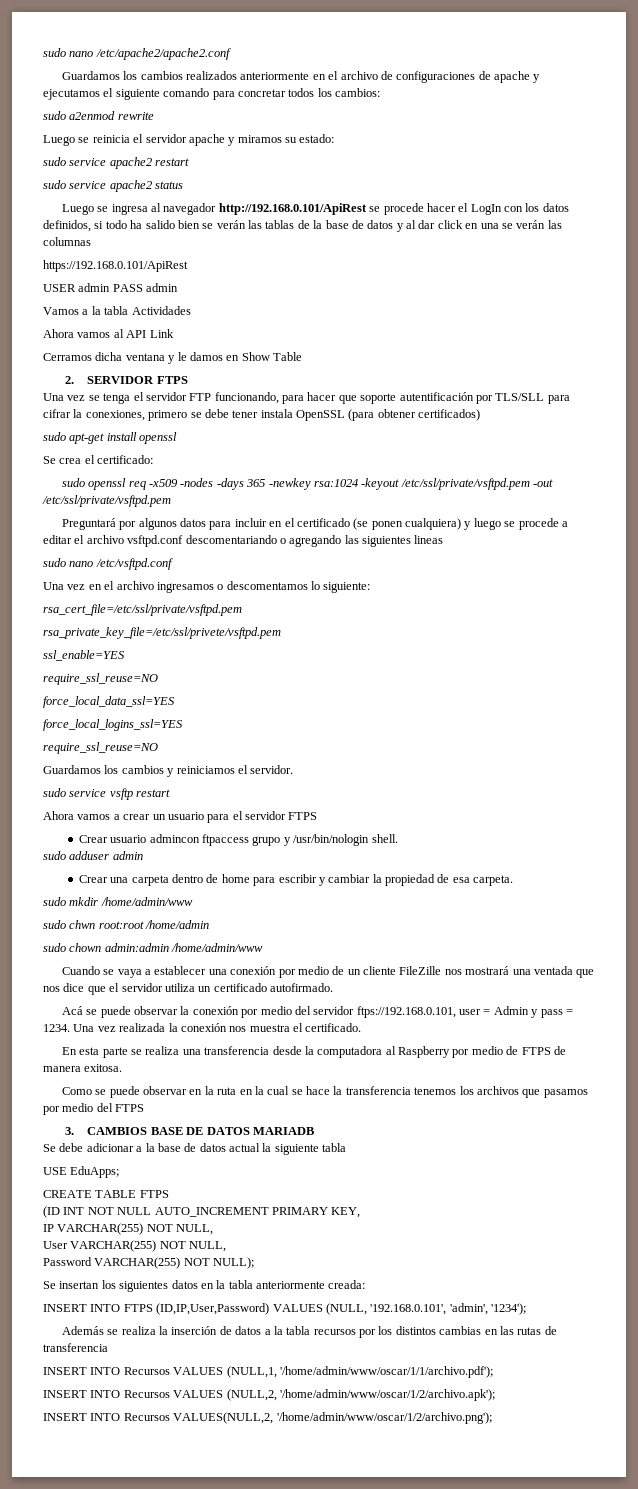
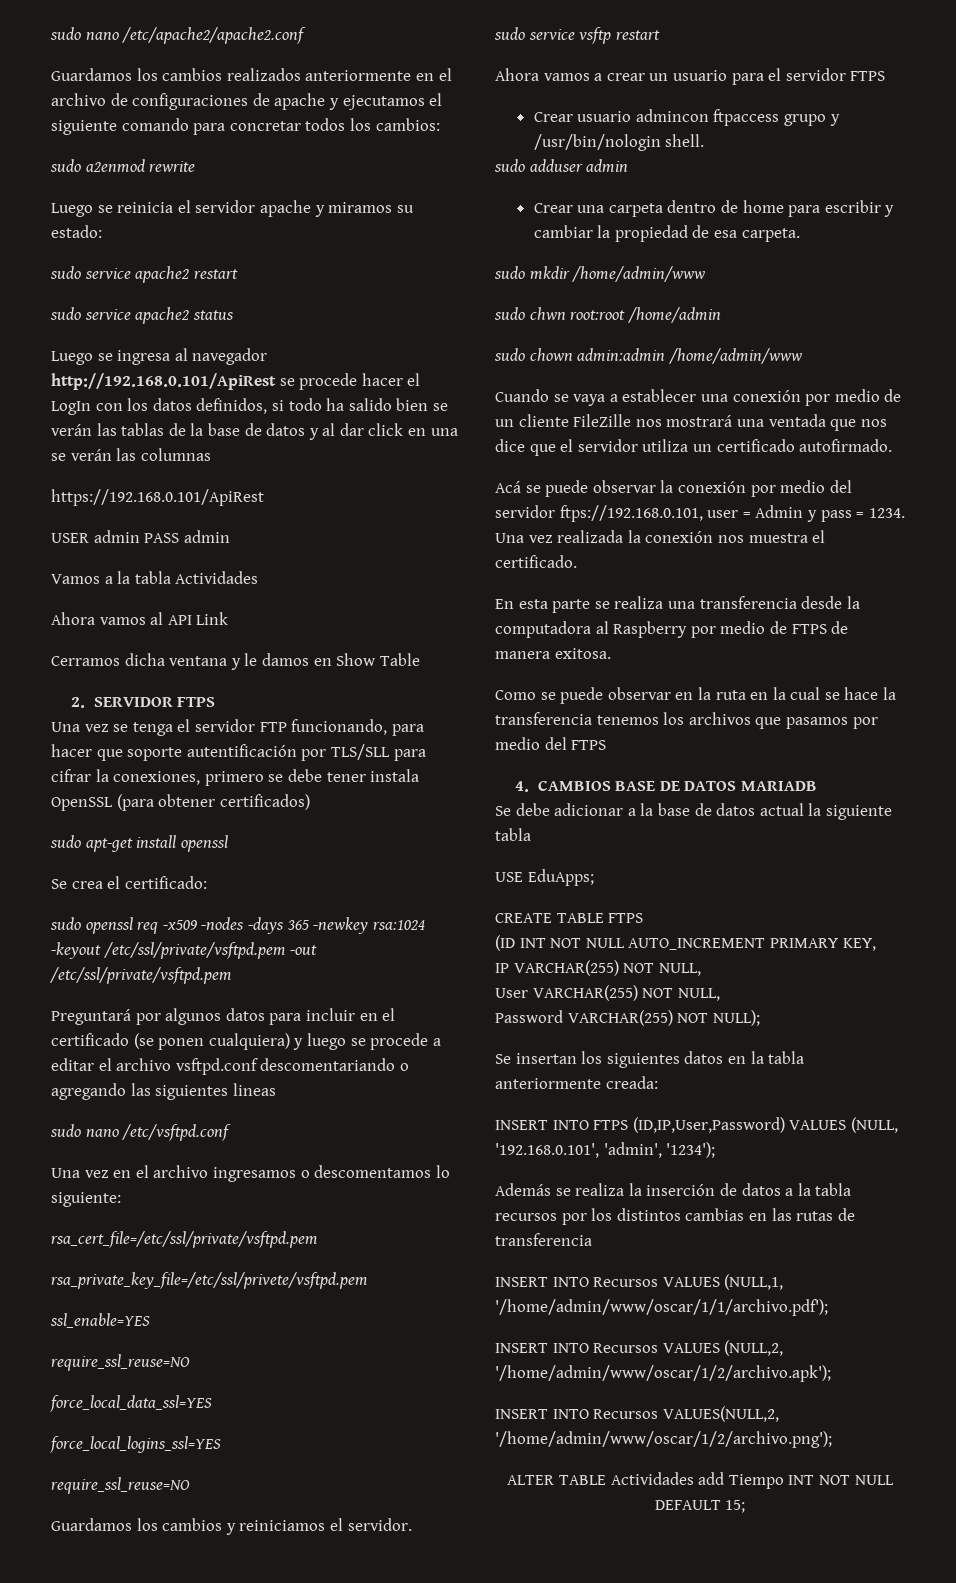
[65,1127,75,1135] 3. -> [515,781,530,792] 4.
(492, 1418) none -> [507,1472,894,1489] [654,1500,746,1513] // ALTER TABLE Actividades add Tiempo INT NOT NULL DEFAULT 15;

